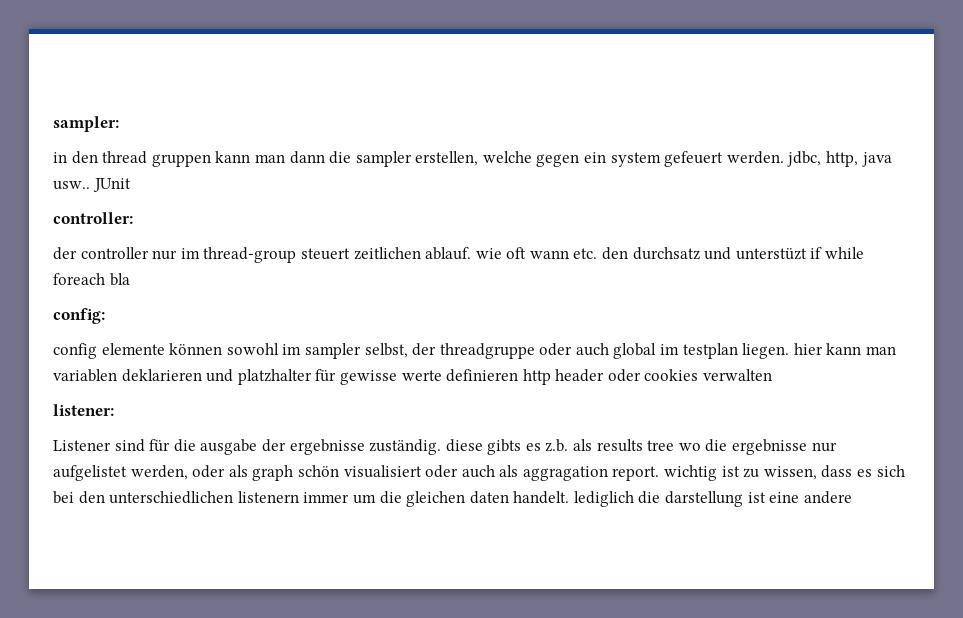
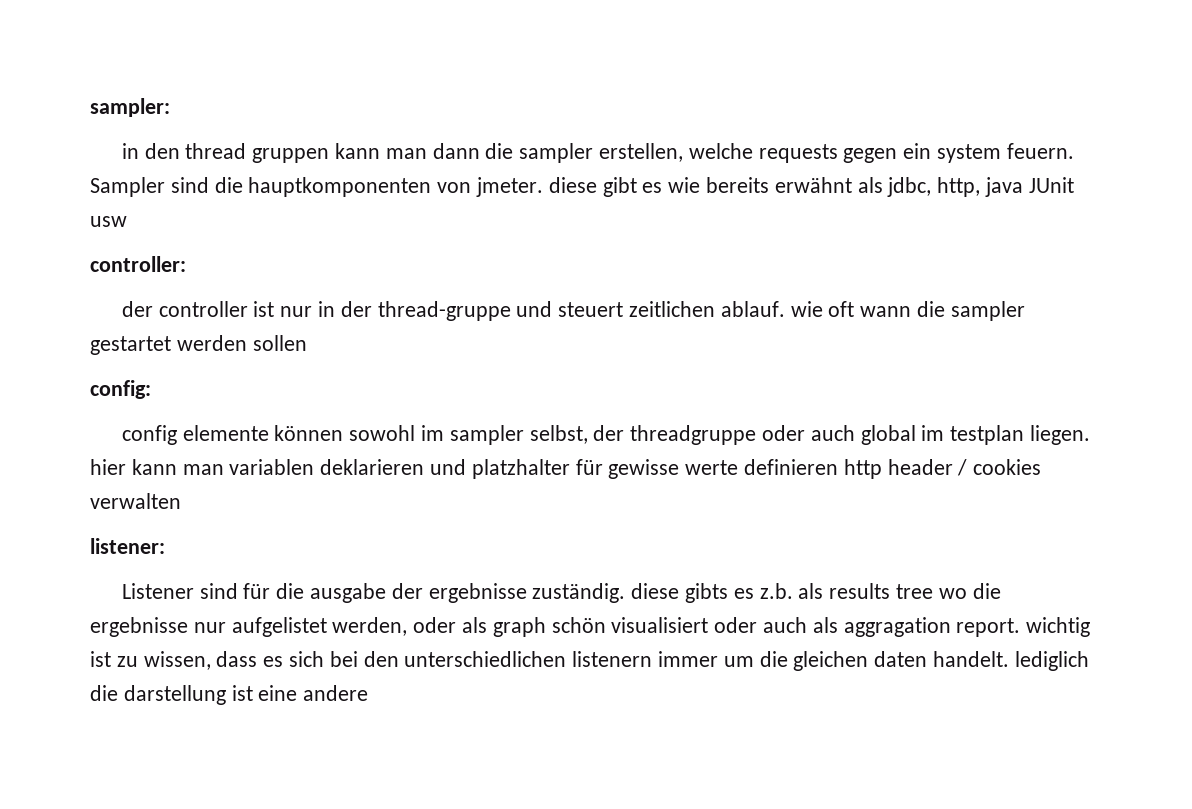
(532, 157) none -> [758,144,838,163] requests
[664,151,784,167] gefeuert werden. -> [1006,143,1074,159] [90,177,883,197] feuern. Sampler sind die hauptkomponenten von jmeter. diese gibt es wie bereits erwähnt als
[53,181,90,190] usw.. -> (1024, 187) none
(131, 185) none -> [90,216,127,227] usw
[152,247,297,263] nur im thread-group -> [253,301,553,321] ist nur in der thread-gruppe und
[573,247,865,260] [53,273,130,286] etc. den durchsatz und unterstüzt if while foreach bla -> [916,301,1025,321] [90,335,307,355] die sampler gestartet werden sollen
[607,369,641,382] oder -> [957,459,968,476] /

